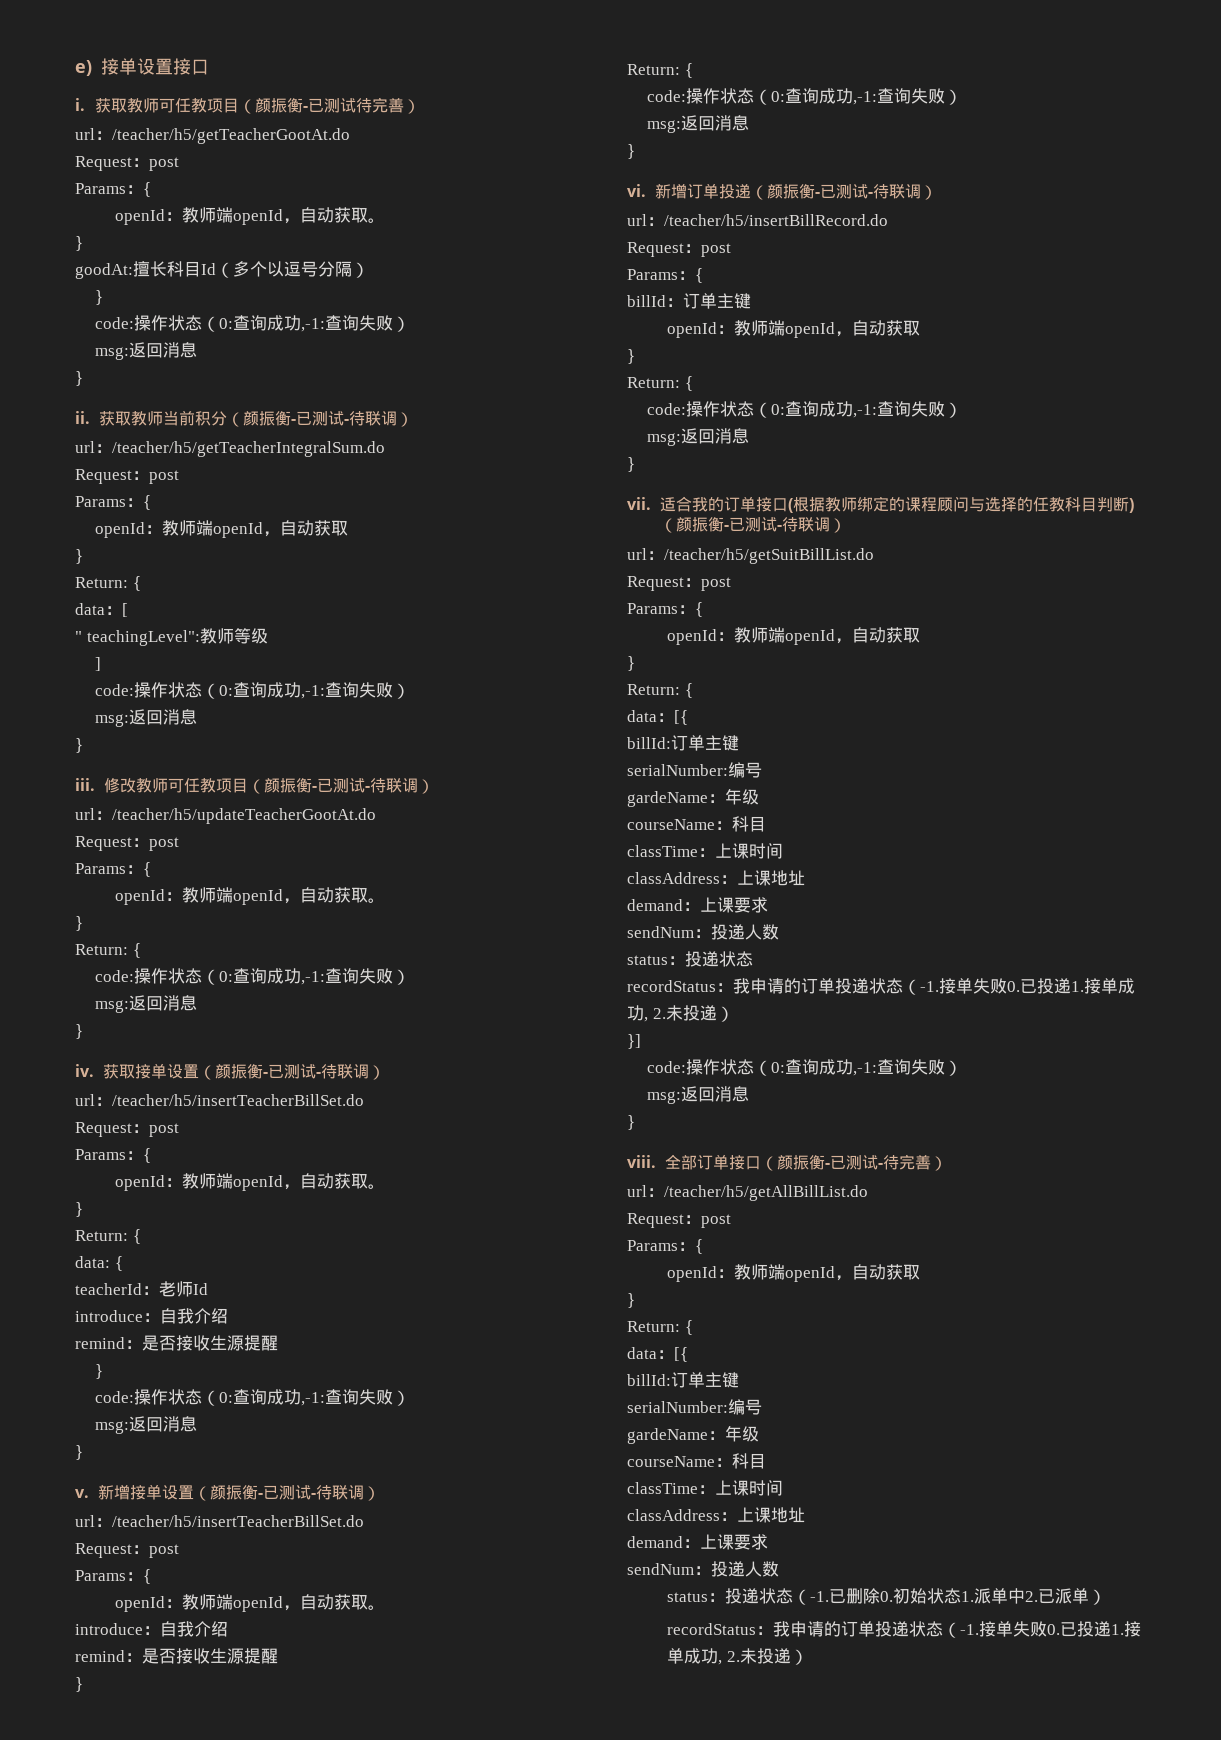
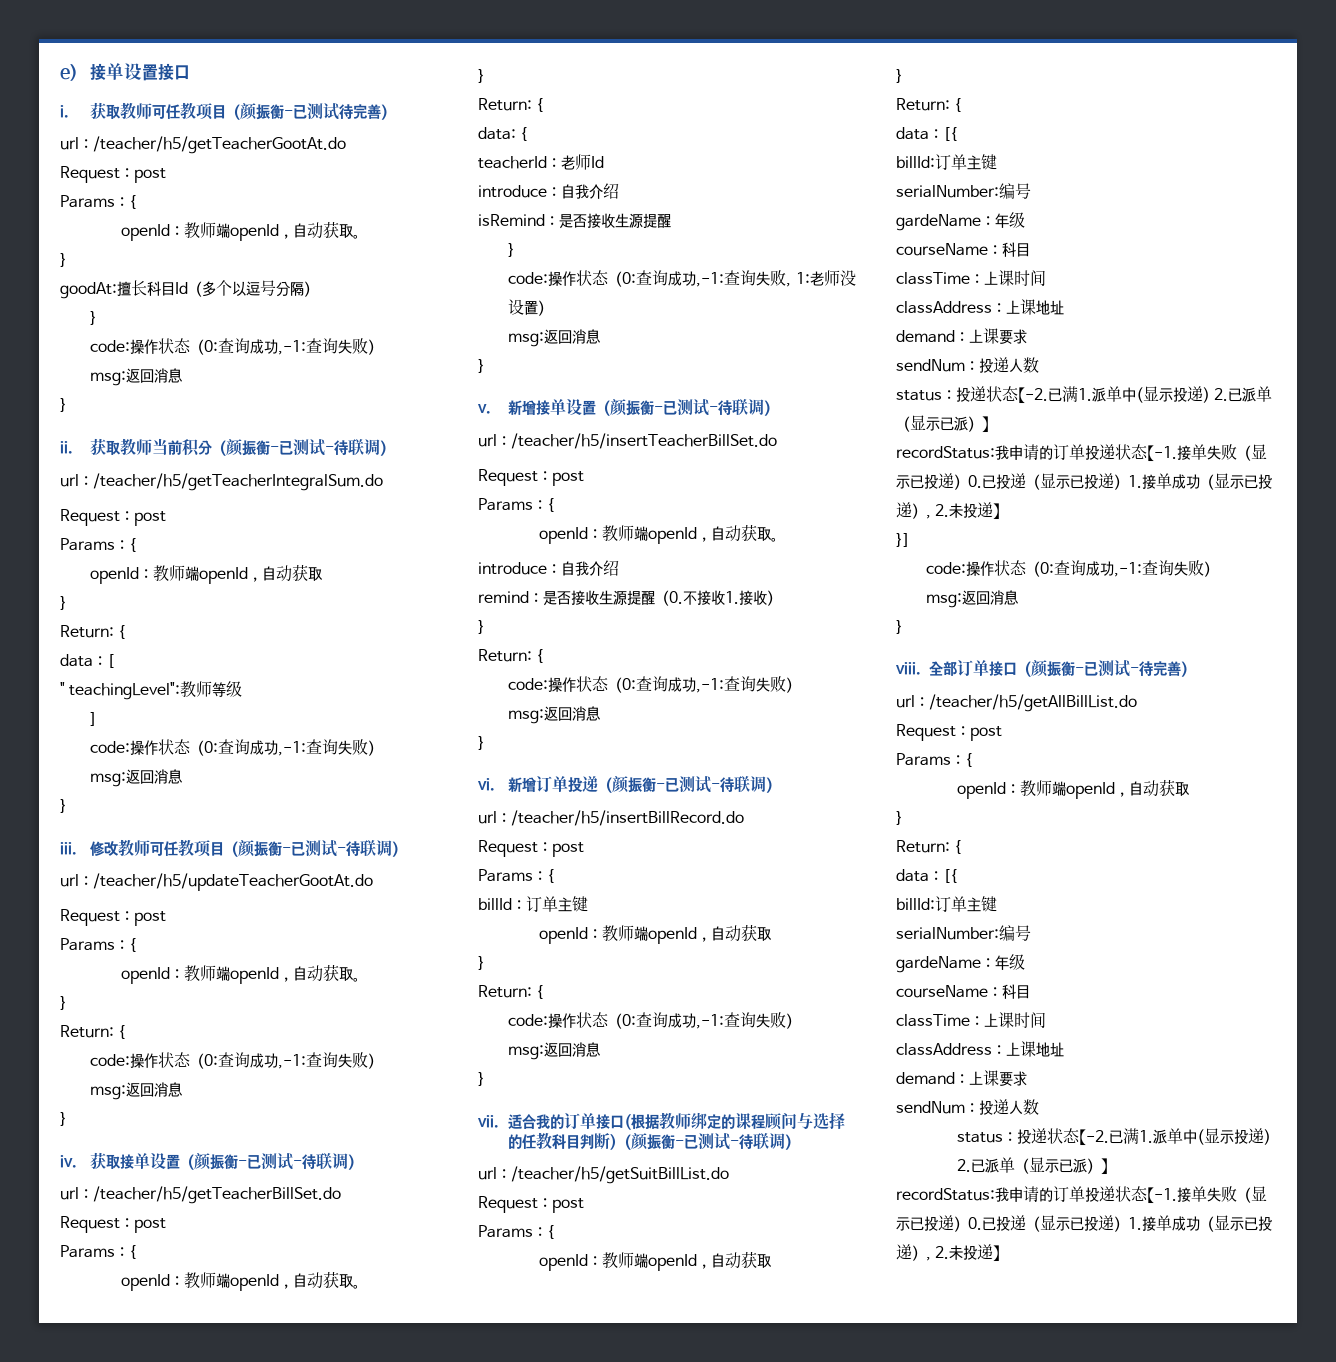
[112,1094,364,1106] /teacher/h5/insertTeacherBillSet.do -> [93,1186,341,1204] /teacher/h5/getTeacherBillSet.do
[75,1337,125,1349] remind -> [478,214,545,226] isRemind
(394, 1397) none -> [786,270,856,287] [508,299,539,315] , 1:老师没设置
(278, 1656) none -> [655,590,781,606] （0.不接收1.接收）
[627,978,1135,995] [627,1005,734,1022] // recordStatus：我申请的订单投递状态（-1.接单失败0.已投递1.接单成功, 2.未投递） -> [1018,386,1273,404] [896,415,989,433] [896,444,1267,462] [896,473,1272,490] [896,502,1001,520] 【-2.已满1.派单中(显示投递) 2.已派单（显示已派）】 // recordStatus:我申请的订单投递状态【-1.接单失败（显示已投递）0.已投递（显示已投递）1.接单成功（显示已投递）, 2.未投递】
[793,1588,1107,1605] [667,1621,1142,1638] [667,1648,809,1665] （-1.已删除0.初始状态1.派单中2.已派单） // recordStatus：我申请的订单投递状态（-1.接单失败0.已投递1.接单成功, 2.未投递） -> [1078,1128,1271,1146] [956,1157,1108,1175] [896,1186,1267,1204] [896,1215,1272,1232] [896,1244,1001,1262] 【-2.已满1.派单中(显示投递) 2.已派单（显示已派）】 // recordStatus:我申请的订单投递状态【-1.接单失败（显示已投递）0.已投递（显示已投递）1.接单成功（显示已投递）, 2.未投递】

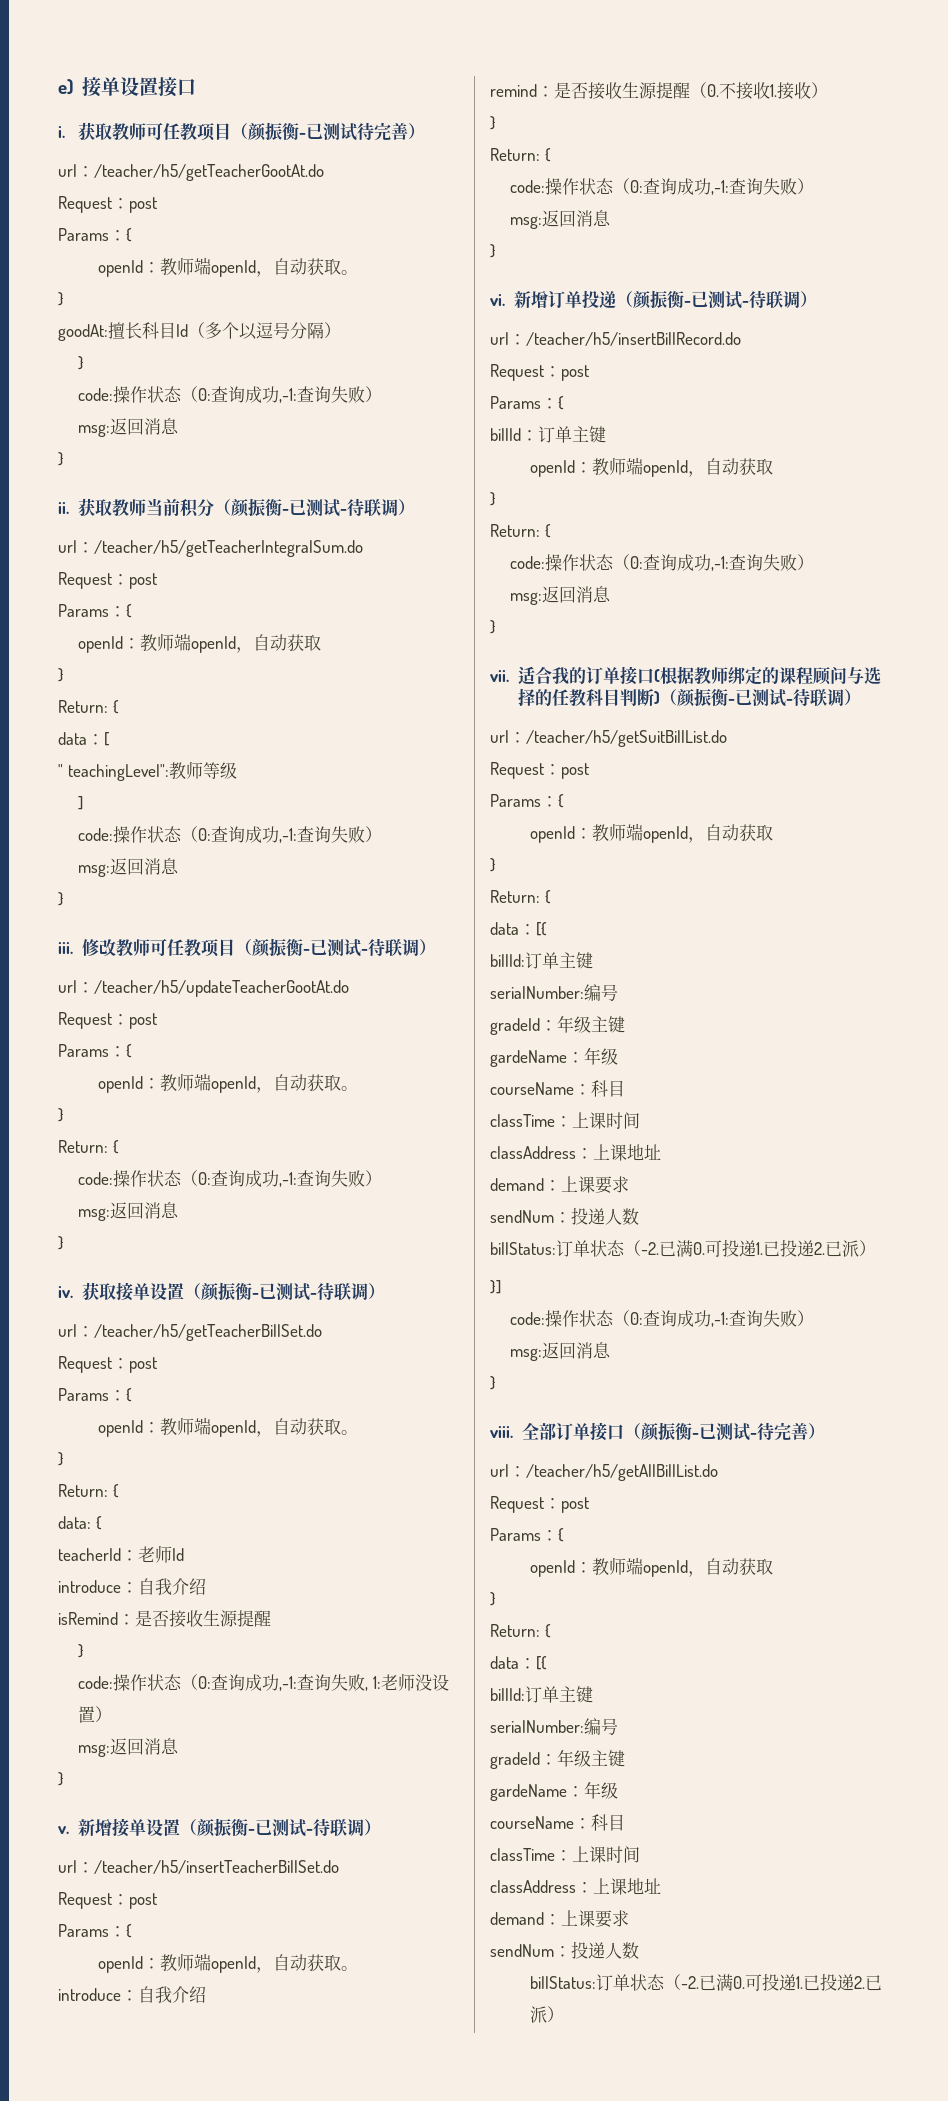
(1031, 191) none -> [490,1015,625,1035] // gradeId：年级主键
[896,386,1273,404] [896,415,989,433] [896,444,1267,462] [896,473,1272,490] [896,502,1001,520] status：投递状态【-2.已满1.派单中(显示投递) 2.已派单（显示已派）】 // recordStatus:我申请的订单投递状态【-1.接单失败（显示已投递）0.已投递（显示已投递）1.接单成功（显示已投递）, 2.未投递】 -> [490,1239,876,1257] billStatus:订单状态（-2.已满0.可投递1.已投递2.已派）
(1031, 933) none -> [490,1749,625,1769] // gradeId：年级主键
[956,1128,1271,1146] [956,1157,1108,1175] [896,1186,1267,1204] [896,1215,1272,1232] [896,1244,1001,1262] status：投递状态【-2.已满1.派单中(显示投递) 2.已派单（显示已派）】 // recordStatus:我申请的订单投递状态【-1.接单失败（显示已投递）0.已投递（显示已投递）1.接单成功（显示已投递）, 2.未投递】 -> [530,1973,883,1991] [530,2006,565,2023] billStatus:订单状态（-2.已满0.可投递1.已投递2.已派）

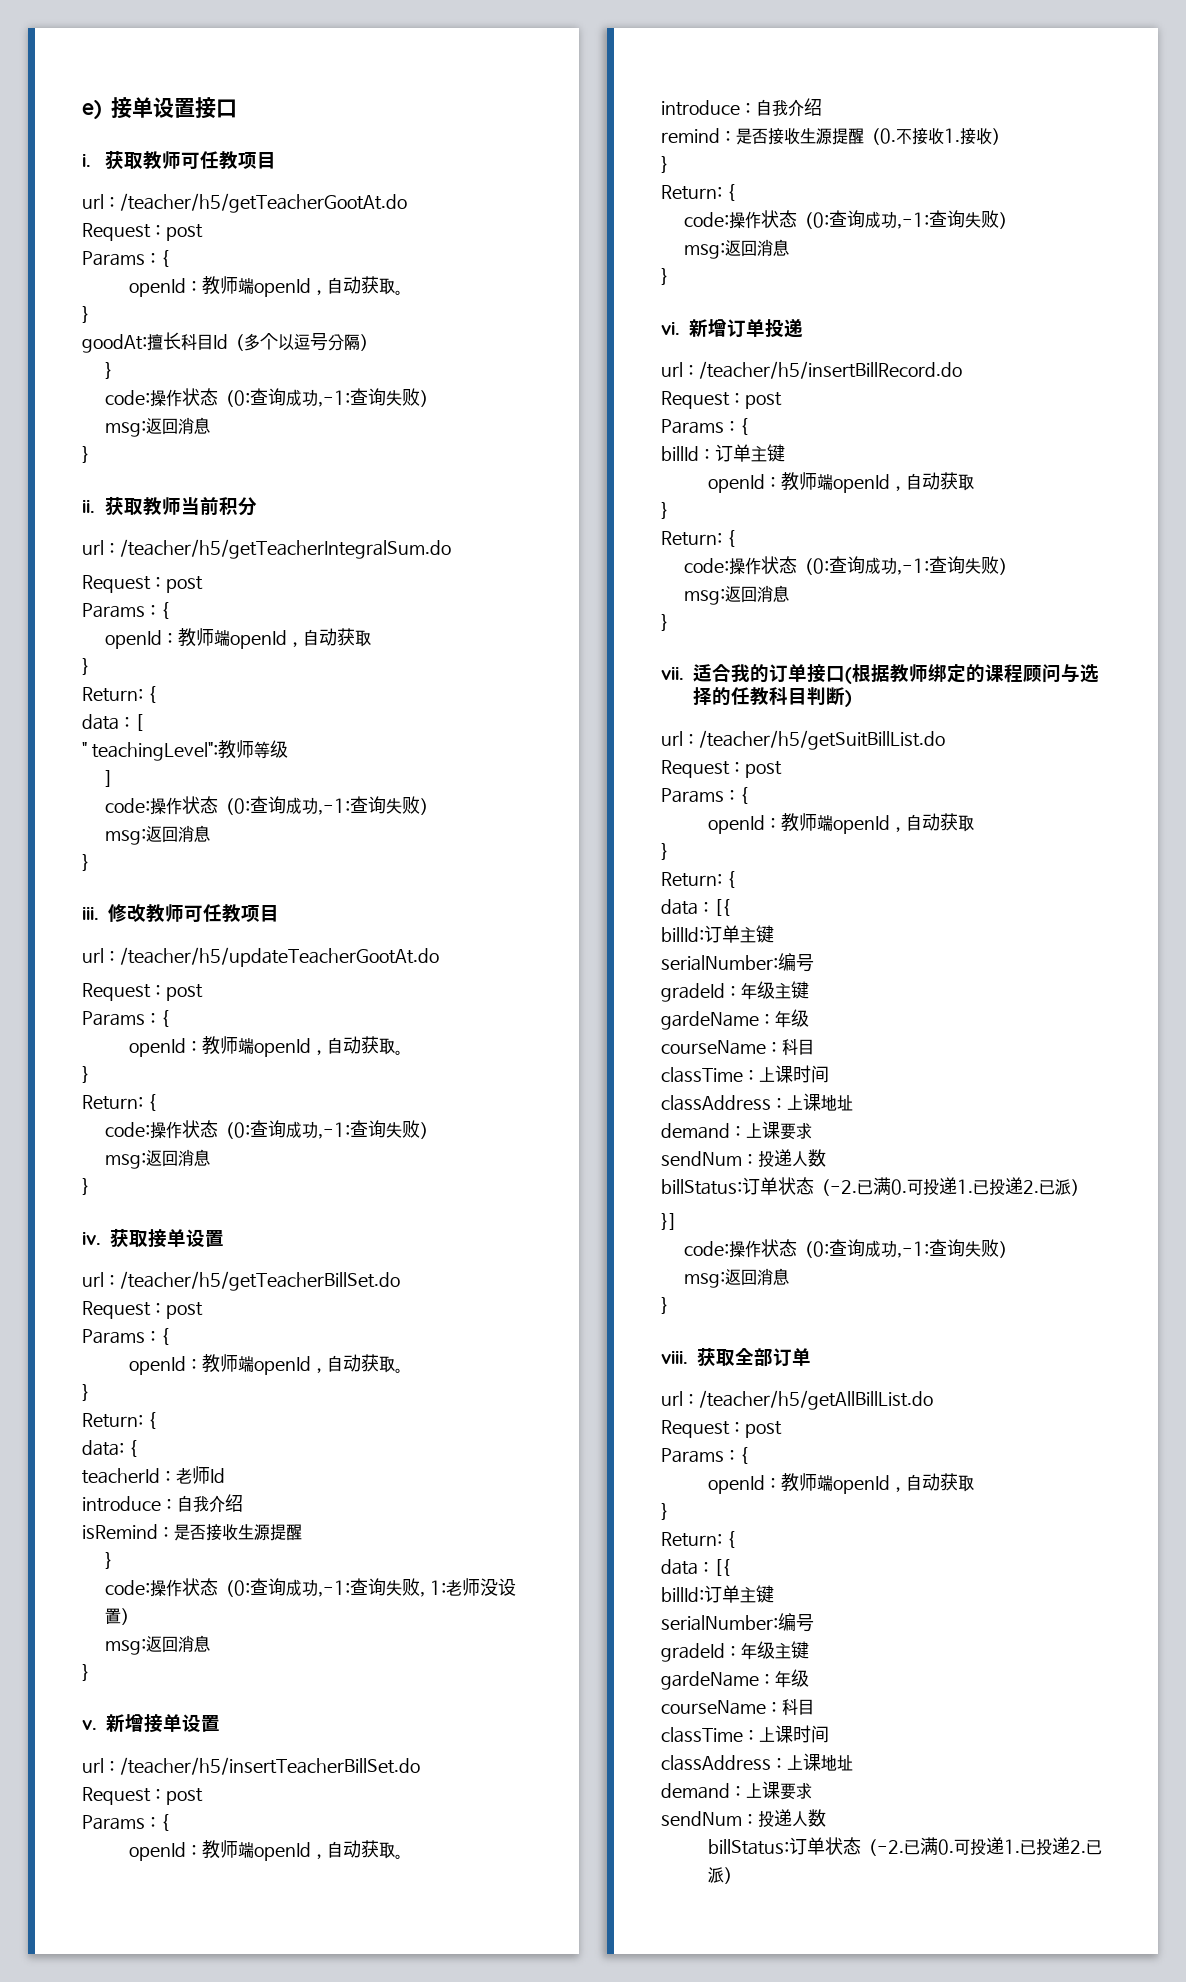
[231,122,426,141] （颜振衡-已测试待完善） -> (277, 160) none
[214,498,416,517] （颜振衡-已测试-待联调） -> (258, 506) none
[234,938,436,957] （颜振衡-已测试-待联调） -> (279, 913) none
[183,1282,385,1301] （颜振衡-已测试-待联调） -> (224, 1238) none
[180,1818,382,1837] （颜振衡-已测试-待联调） -> (220, 1723) none
[615,290,817,309] （颜振衡-已测试-待联调） -> (803, 328) none
[659,688,861,707] （颜振衡-已测试-待联调） -> (852, 698) none
(513, 1432) none -> [697,1347,735,1367] 获取
[589,1422,825,1441] 接口（颜振衡-已测试-待完善） -> (811, 1357) none

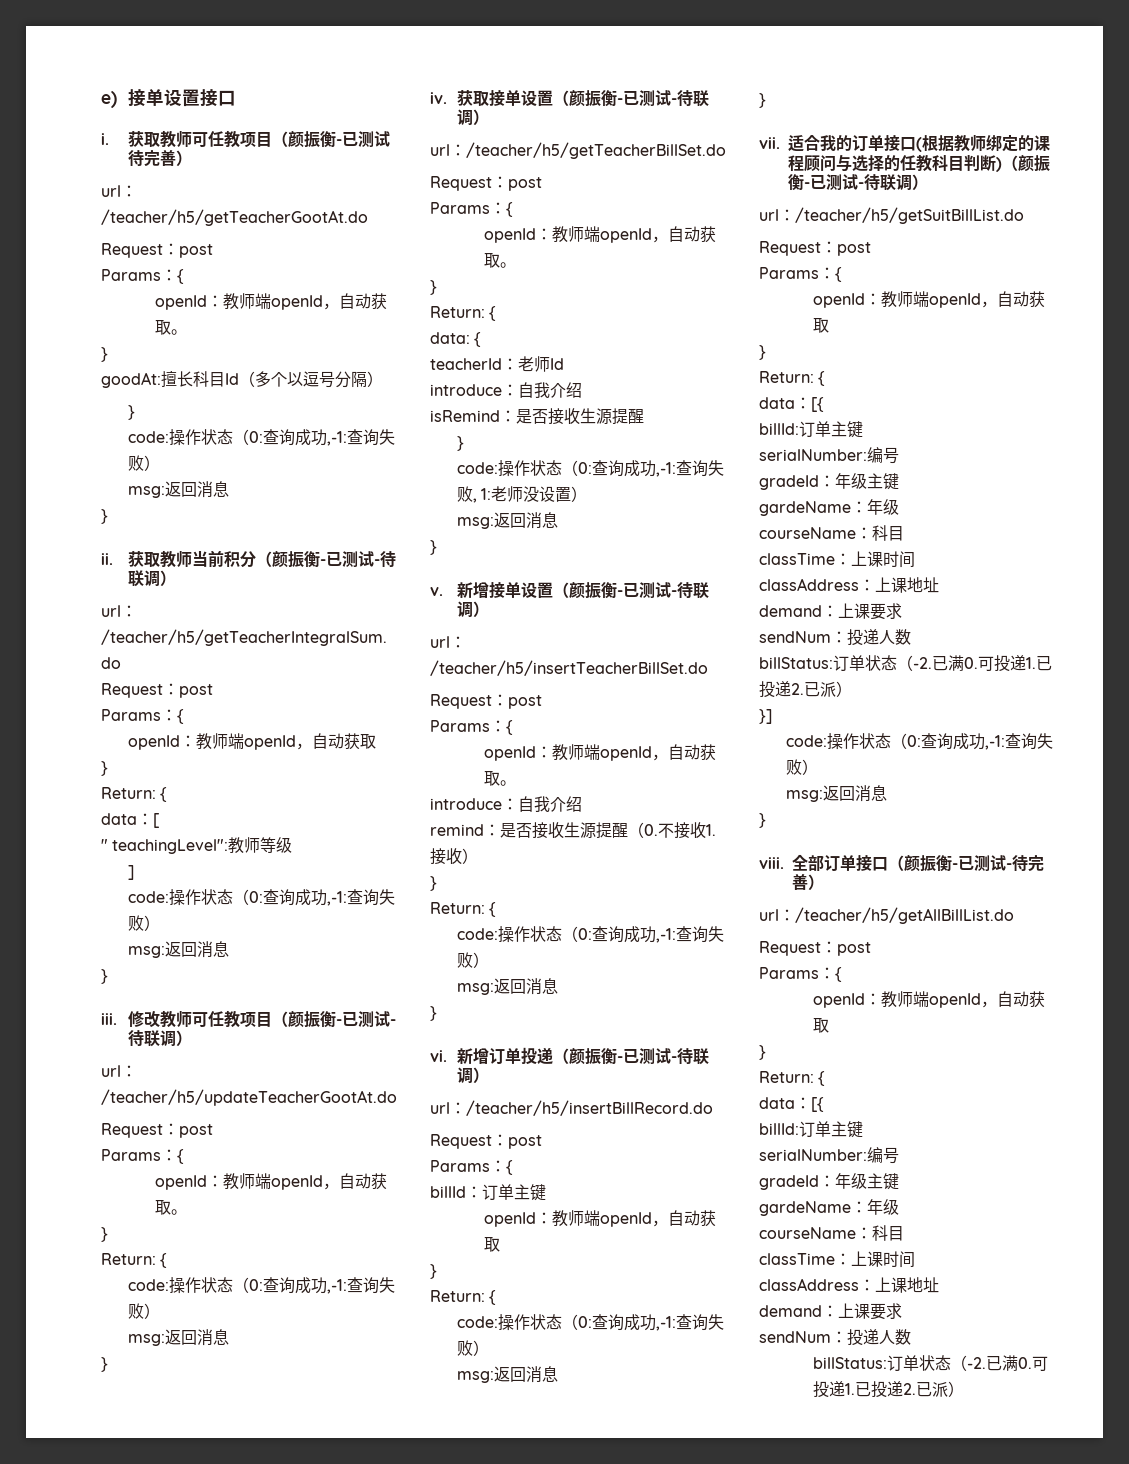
(277, 160) none -> [272,130,391,148] [128,150,193,167] （颜振衡-已测试待完善）
(258, 506) none -> [256,550,397,568] [128,570,177,587] （颜振衡-已测试-待联调）
(279, 913) none -> [272,1010,397,1028] [128,1030,193,1047] （颜振衡-已测试-待联调）
(224, 1238) none -> [553,89,710,107] [457,109,490,126] （颜振衡-已测试-待联调）
(220, 1723) none -> [553,581,710,599] [457,601,490,618] （颜振衡-已测试-待联调）
(803, 328) none -> [553,1047,710,1065] [457,1067,490,1084] （颜振衡-已测试-待联调）
(852, 698) none -> [1002,154,1050,172] [788,174,928,191] （颜振衡-已测试-待联调）
[697,1347,735,1367] 获取 -> (784, 863) none
(811, 1357) none -> [856,854,1044,872] [792,874,824,890] 接口（颜振衡-已测试-待完善）

